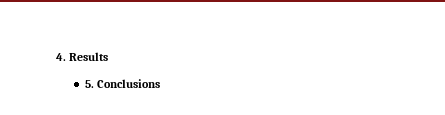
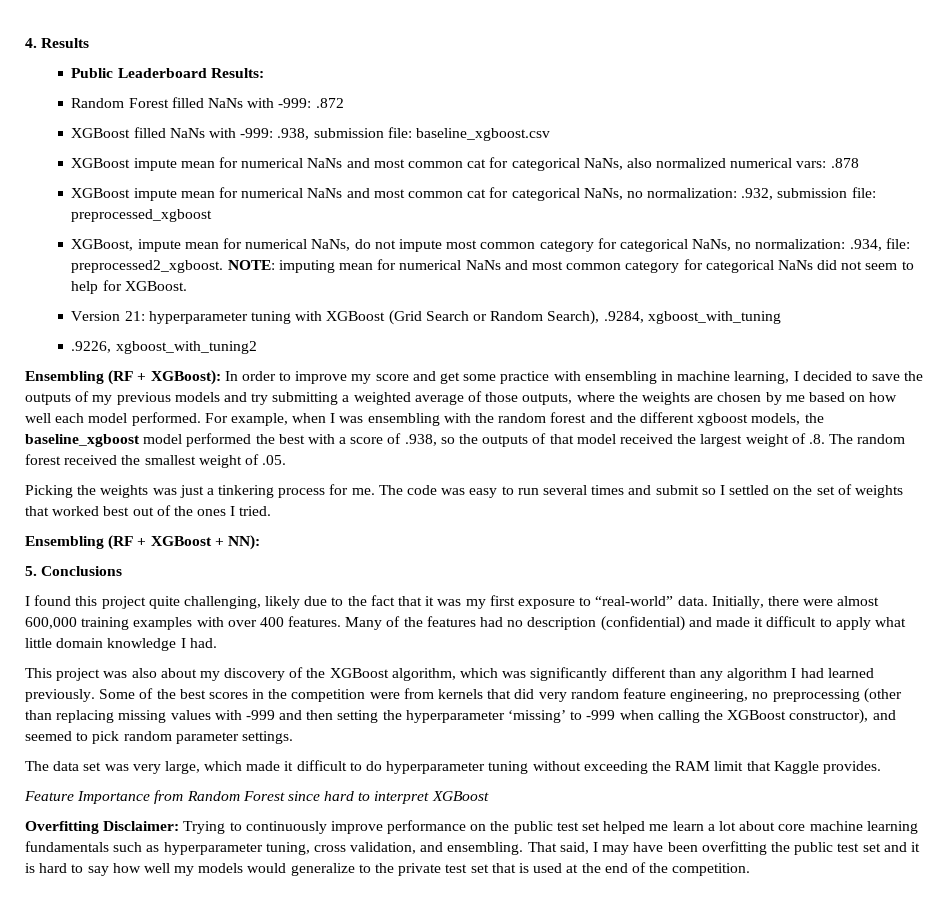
[84,79,161,88] 5. Conclusions -> [71,68,264,78] [71,97,344,108] [71,127,550,141] [71,157,859,171] [71,187,876,201] [71,209,213,222] [71,238,910,252] [71,259,914,273] [71,280,187,294] [71,310,781,325] [71,341,257,354] [25,370,924,385] [25,391,898,405] [25,412,824,426] [25,433,906,447] [25,454,287,468] [25,484,903,498] [25,505,272,516] [25,535,260,550] [25,566,123,576] [25,595,880,609] [25,616,906,631] [25,638,217,651] [25,667,874,681] [25,688,902,703] [25,709,896,724] [25,731,293,744] [25,760,881,774] [24,790,489,804] [25,820,918,834] [25,841,920,855] [25,862,751,876] Public Leaderboard Results: // Random Forest filled NaNs with -999: .872 // XGBoost filled NaNs with -999: .938, submission file: baseline_xgboost.csv // XGBoost impute mean for numerical NaNs and most common cat for categorical NaNs, also normalized numerical vars: .878 // XGBoost impute mean for numerical NaNs and most common cat for categorical NaNs, no normalization: .932, submission file: preprocessed_xgboost // XGBoost, impute mean for numerical NaNs, do not impute most common category for categorical NaNs, no normalization: .934, file: preprocessed2_xgboost. NOTE: imputing mean for numerical NaNs and most common category for categorical NaNs did not seem to help for XGBoost. // Version 21: hyperparameter tuning with XGBoost (Grid Search or Random Search), .9284, xgboost_with_tuning // .9226, xgboost_with_tuning2 // Ensembling (RF + XGBoost): In order to improve my score and get some practice with ensembling in machine learning, I decided to save the outputs of my previous models and try submitting a weighted average of those outputs, where the weights are chosen by me based on how well each model performed. For example, when I was ensembling with the random forest and the different xgboost models, the baseline_xgboost model performed the best with a score of .938, so the outputs of that model received the largest weight of .8. The random forest received the smallest weight of .05. // Picking the weights was just a tinkering process for me. The code was easy to run several times and submit so I settled on the set of weights that worked best out of the ones I tried. // Ensembling (RF + XGBoost + NN): // 5. Conclusions // I found this project quite challenging, likely due to the fact that it was my first exposure to “real-world” data. Initially, there were almost 600,000 training examples with over 400 features. Many of the features had no description (confidential) and made it difficult to apply what little domain knowledge I had. // This project was also about my discovery of the XGBoost algorithm, which was significantly different than any algorithm I had learned previously. Some of the best scores in the competition were from kernels that did very random feature engineering, no preprocessing (other than replacing missing values with -999 and then setting the hyperparameter ‘missing’ to -999 when calling the XGBoost constructor), and seemed to pick random parameter settings. // The data set was very large, which made it difficult to do hyperparameter tuning without exceeding the RAM limit that Kaggle provides. // Feature Importance from Random Forest since hard to interpret XGBoost // Overfitting Disclaimer: Trying to continuously improve performance on the public test set helped me learn a lot about core machine learning fundamentals such as hyperparameter tuning, cross validation, and ensembling. That said, I may have been overfitting the public test set and it is hard to say how well my models would generalize to the private test set that is used at the end of the competition.

